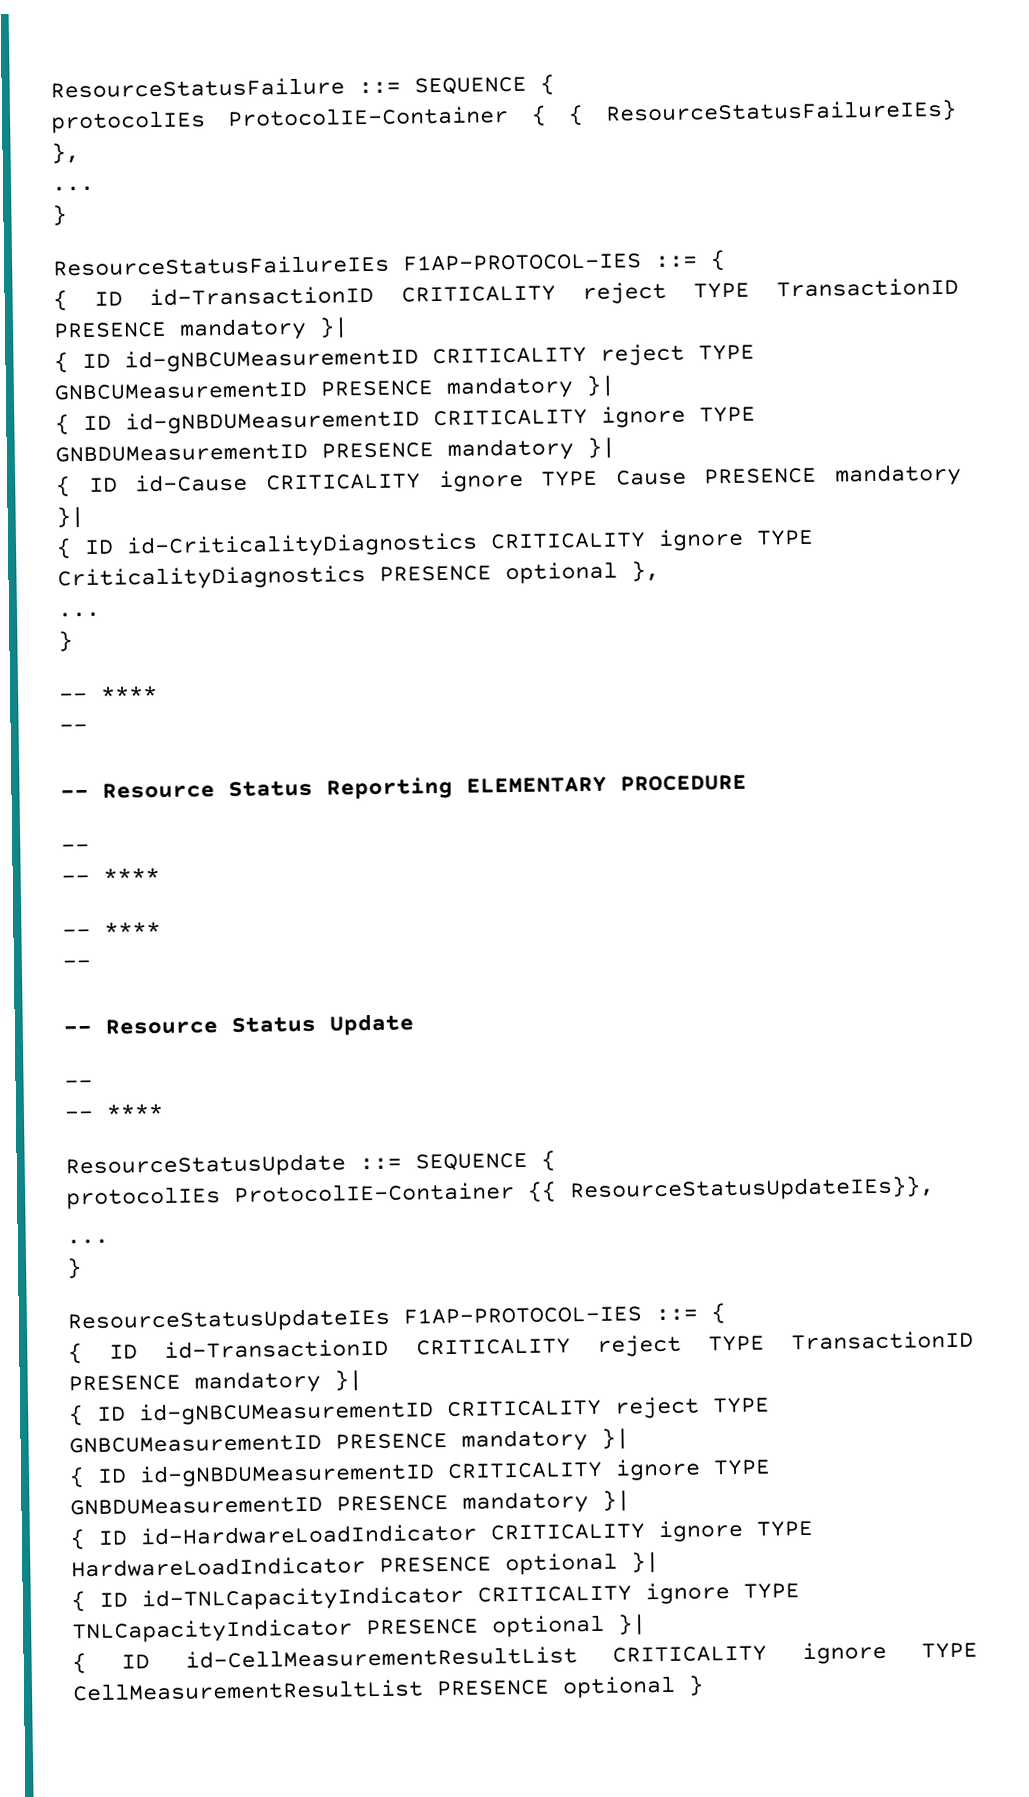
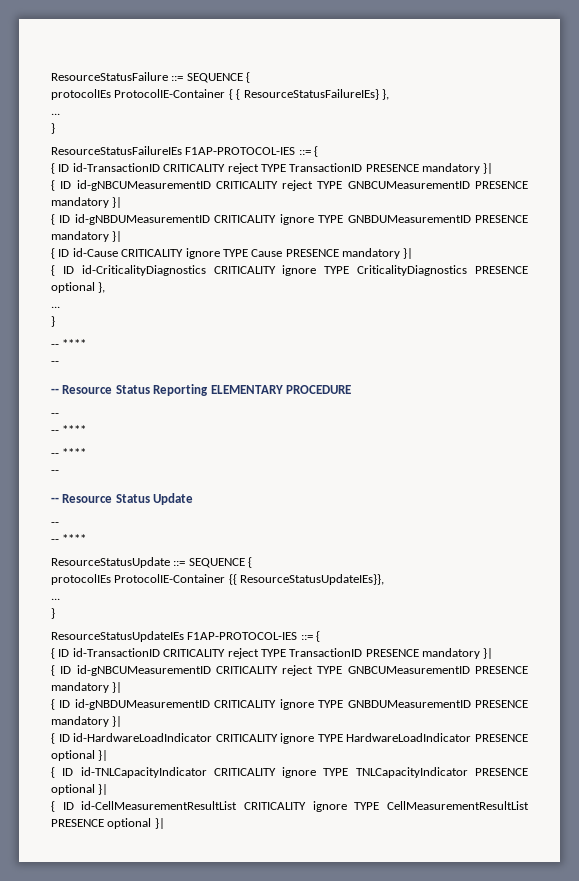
[688,1675,704,1696] } -> [154,818,165,829] }|

